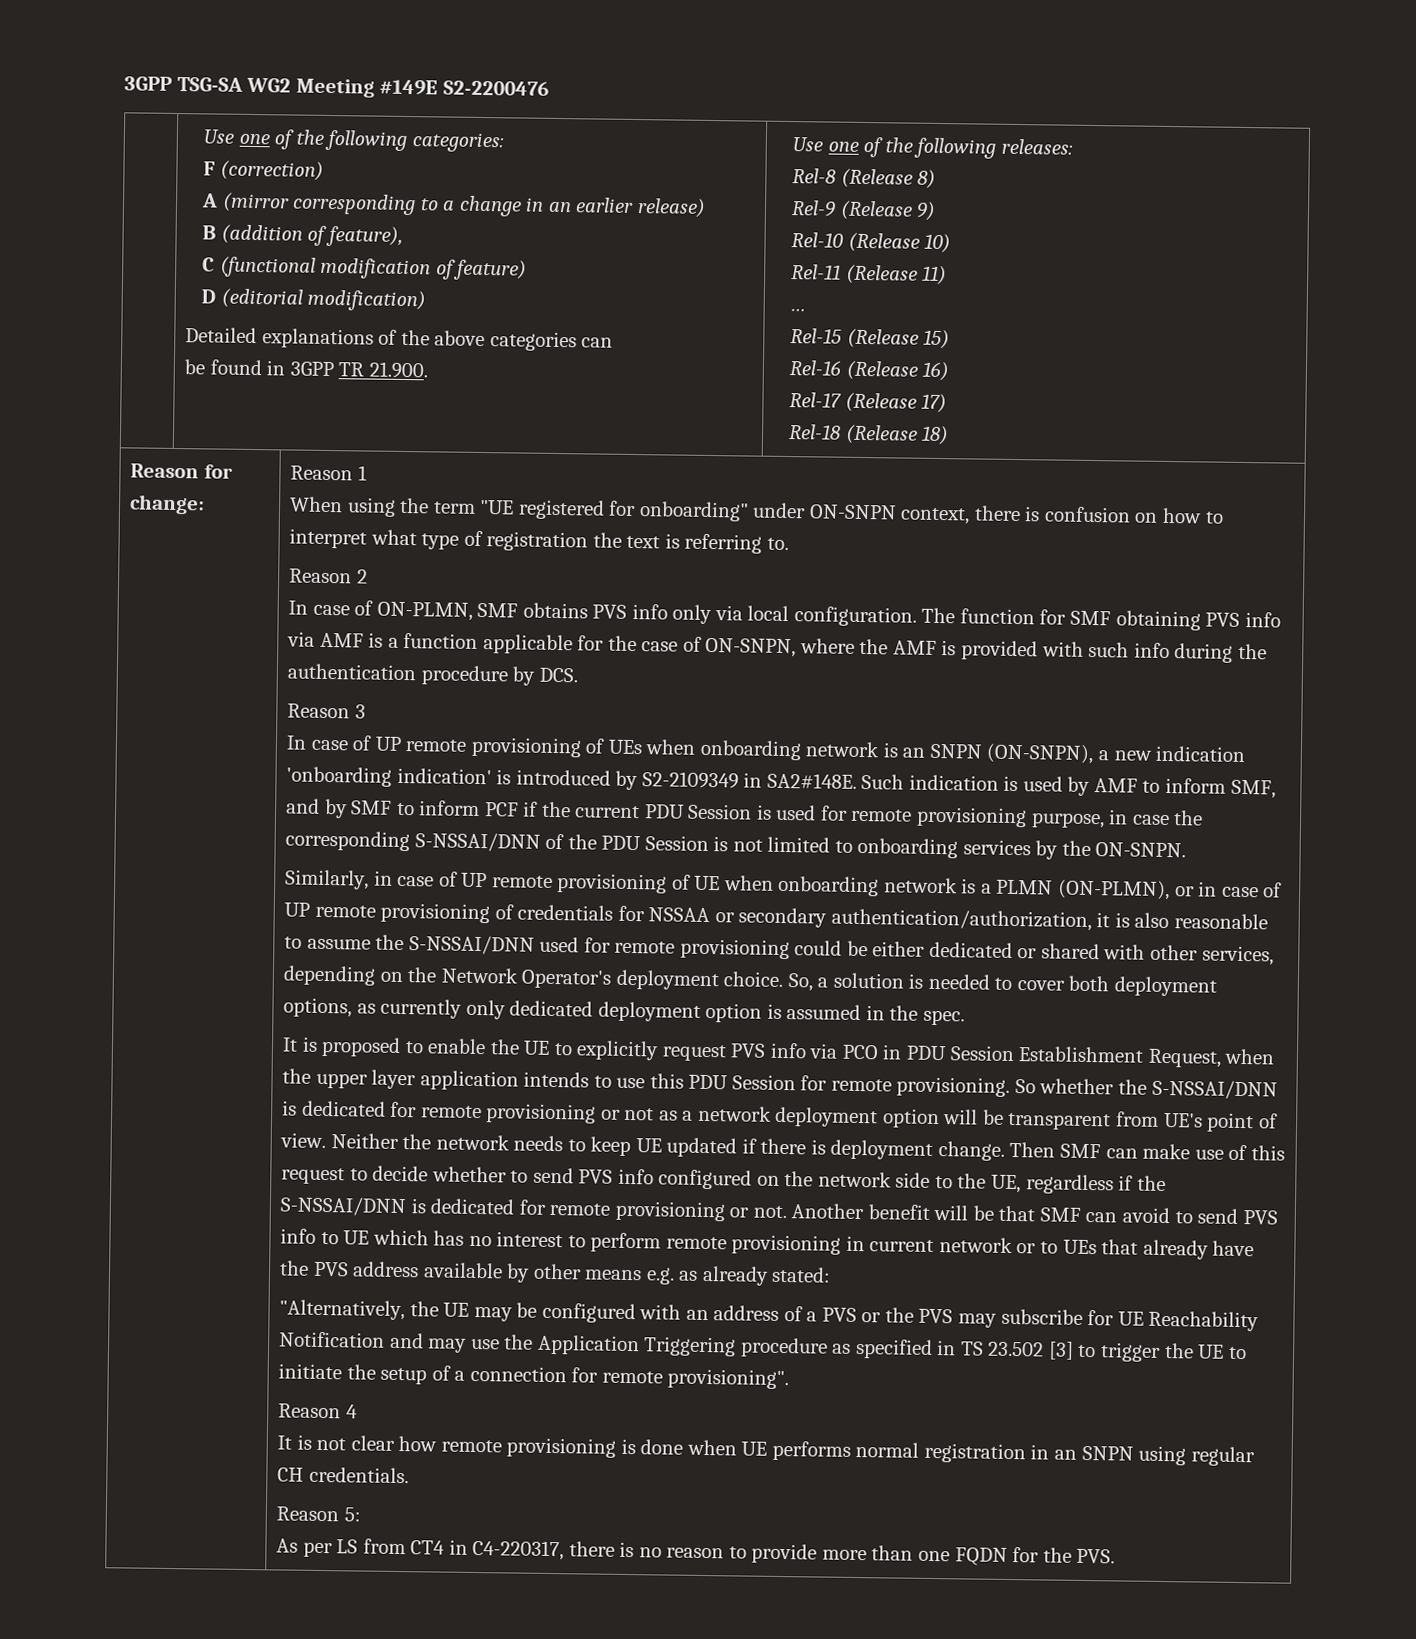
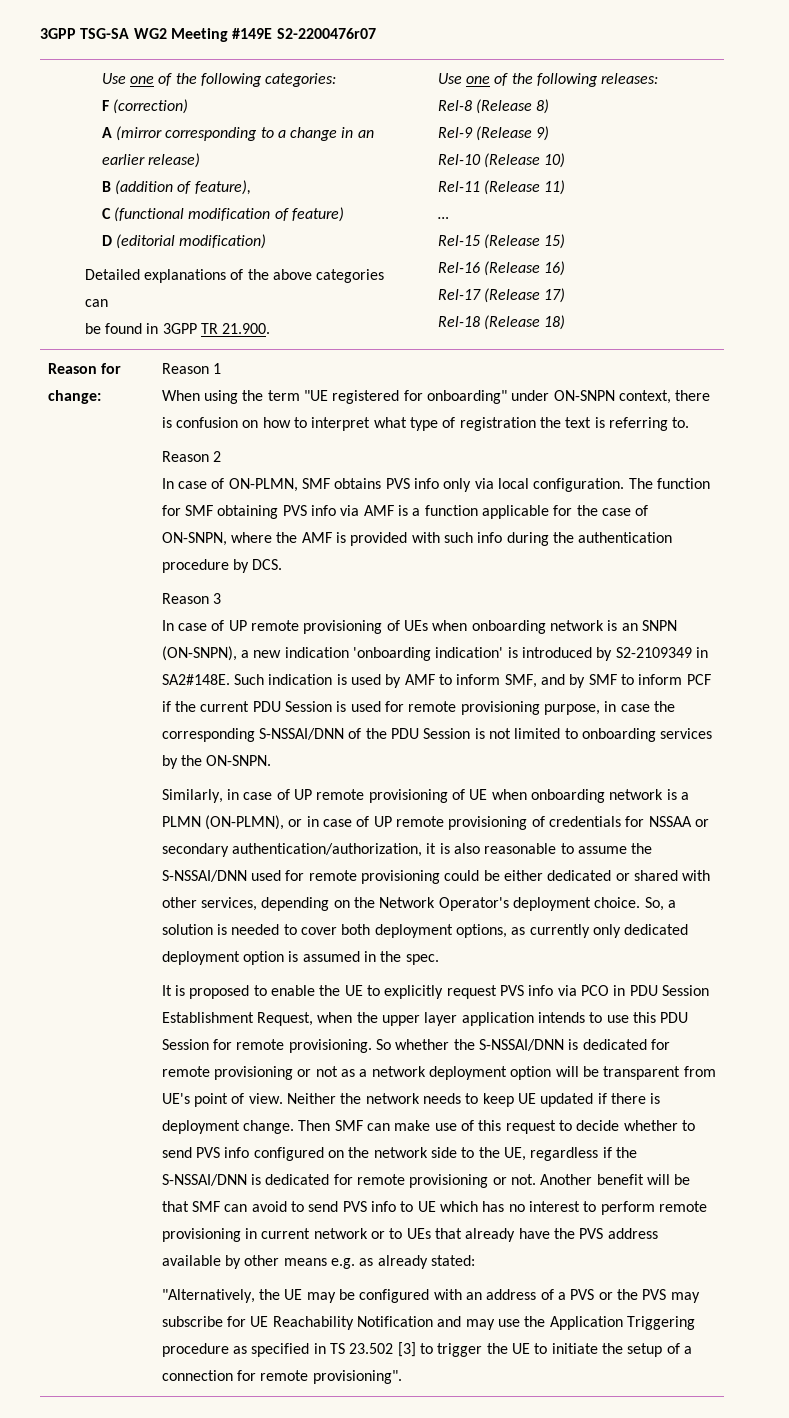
[442,80,549,96] S2-2200476 -> [276,28,376,39] S2-2200476r07
[277,1403,358,1419] [276,1434,1255,1467] [276,1466,409,1484] [275,1506,361,1522] [275,1538,1116,1566] // Reason 4 // It is not clear how remote provisioning is done when UE performs normal registration in an SNPN using regular CH credentials. // Reason 5: // As per LS from CT4 in C4-220317, there is no reason to provide more than one FQDN for the PVS. -> (402, 1377) none

